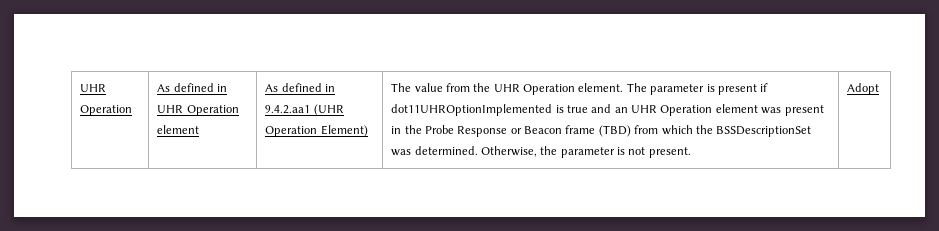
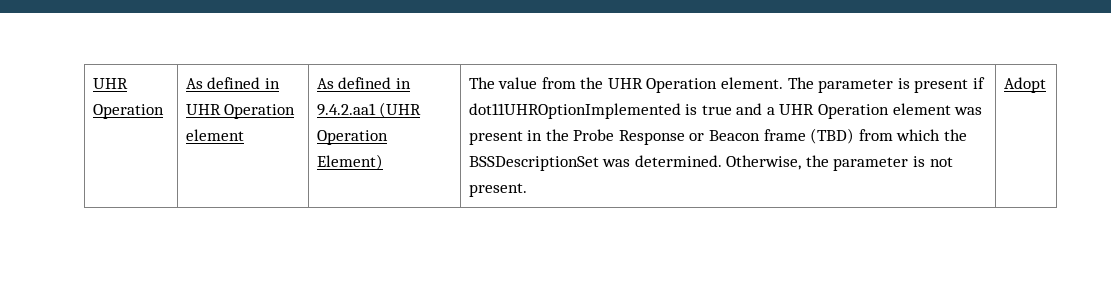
[614,107,628,113] an -> [766,107,775,115] a

